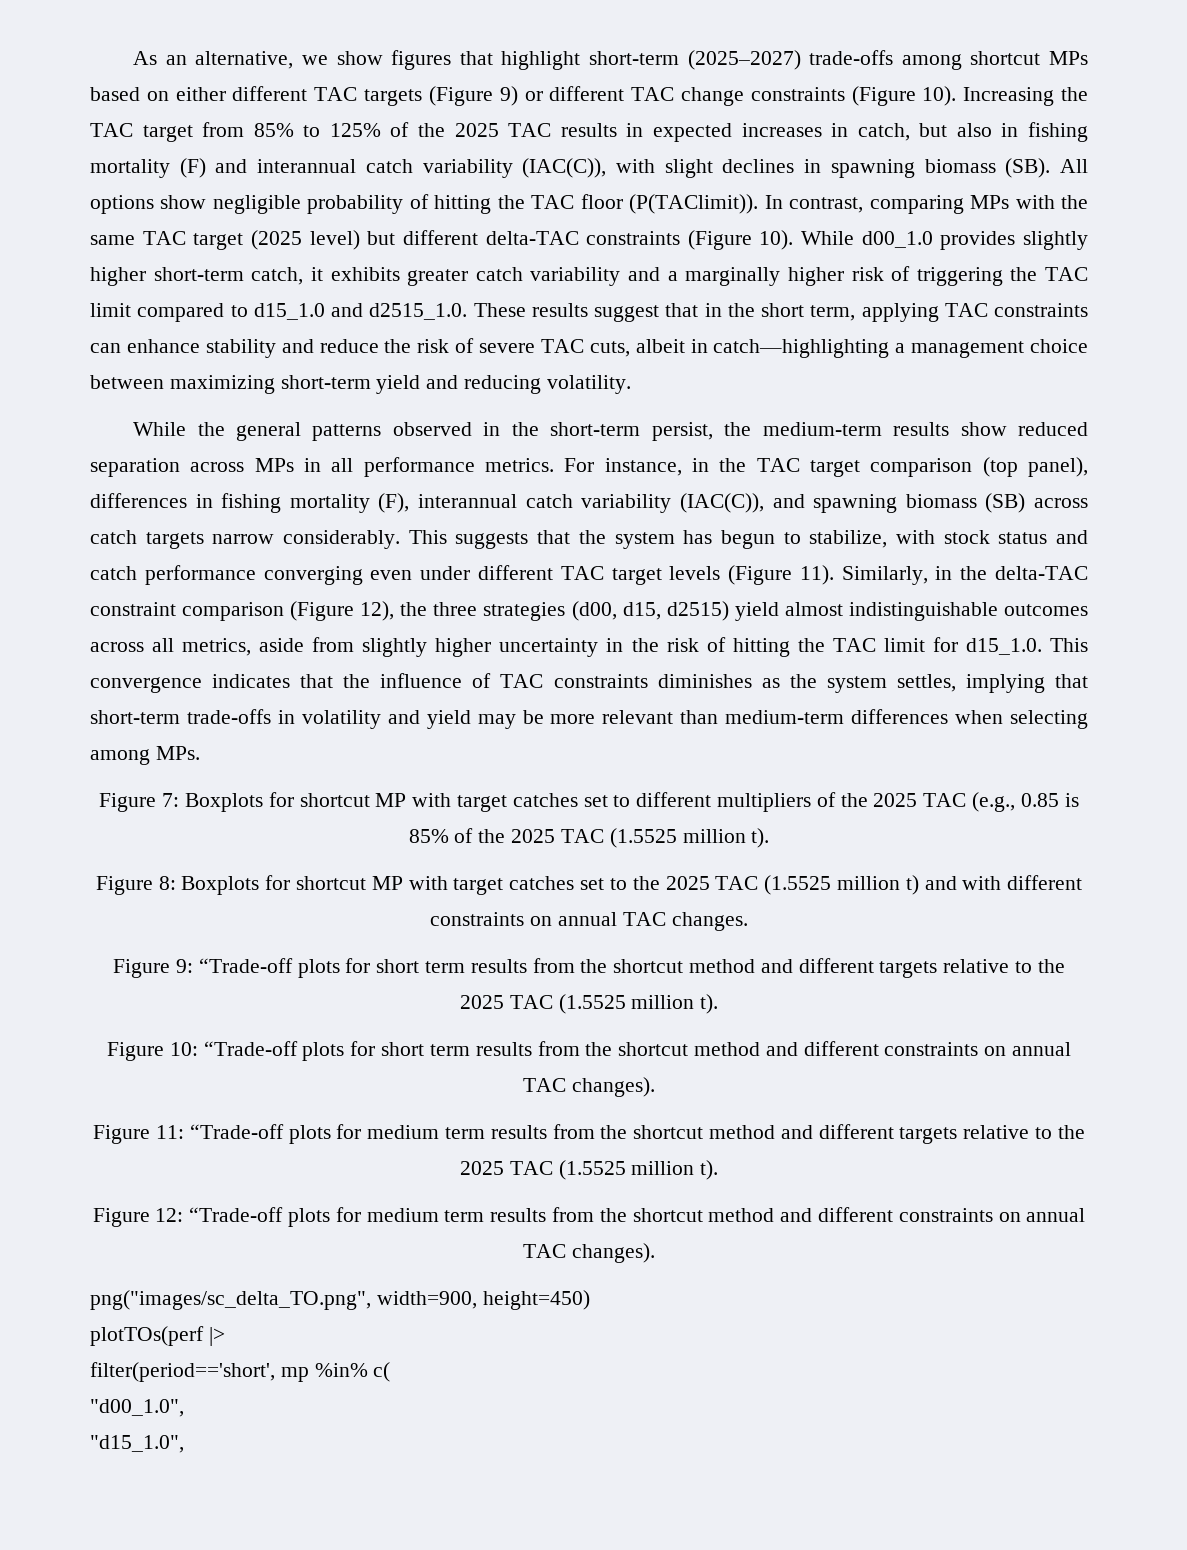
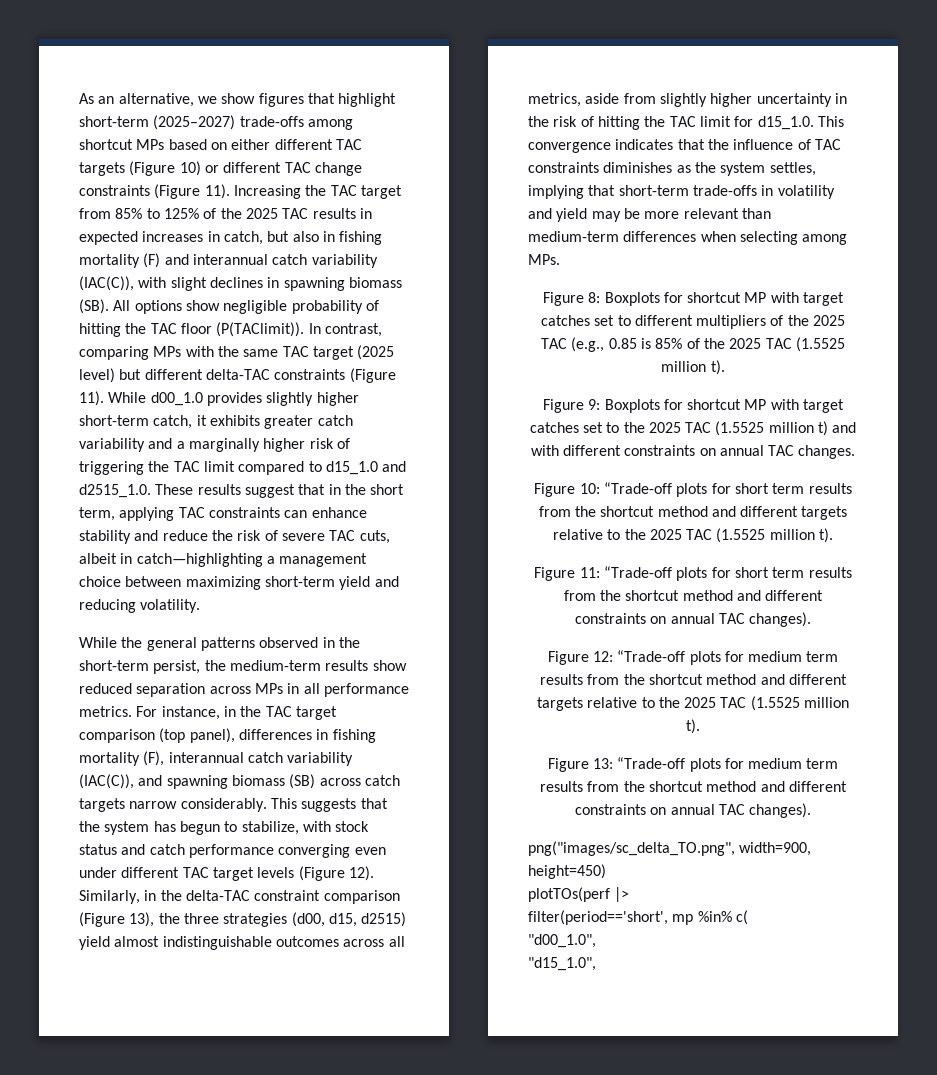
[499,86,518,106] 9) -> [179,161,201,176] 10)
[922,86,957,106] 10). -> [204,184,230,199] 11).
[759,230,794,250] 10). -> [79,391,104,406] 11).
[799,565,834,585] 11). -> [348,866,374,881] 12).
[360,601,395,621] 12), -> [129,912,155,927] 13),
[162,793,180,807] 7: -> [588,292,601,303] 8:
[158,876,176,890] 8: -> [588,399,601,410] 9:
[175,959,193,973] 9: -> [579,483,600,494] 10:
[169,1042,198,1056] 10: -> [579,567,600,578] 11:
[155,1125,184,1139] 11: -> [592,651,613,662] 12:
[155,1208,184,1222] 12: -> [592,758,613,769] 13:

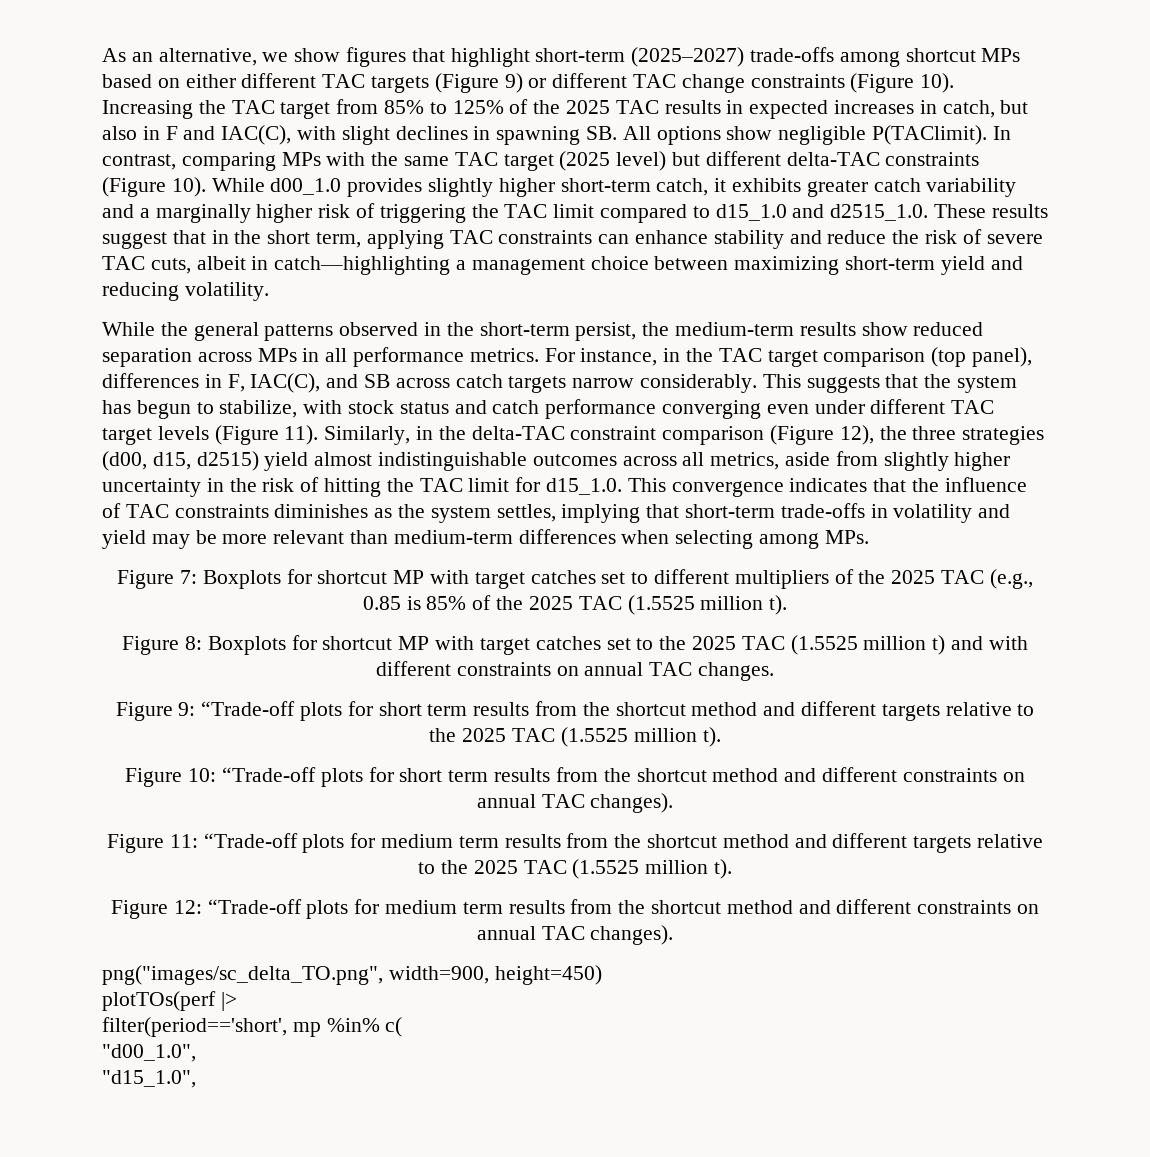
[179,161,201,176] 10) -> [504,73,523,93] 9)
[204,184,230,199] 11). -> [920,73,955,93] 10).
[339,231,383,245] [79,253,378,268] [79,276,134,291] fishing mortality (F) and interannual catch variability (IAC(C)), -> [165,125,292,145] F and IAC(C),
[348,277,402,288] [79,299,109,314] biomass (SB). -> [586,126,618,140] SB.
[291,300,379,314] [79,322,305,337] probability of hitting the TAC floor (P(TAClimit)). -> [872,125,988,145] P(TAClimit).
[79,391,104,406] 11). -> [171,177,206,197] 10).
[332,729,376,743] [79,751,354,766] [79,774,316,789] fishing mortality (F), interannual catch variability (IAC(C)), and spawning biomass (SB) -> [227,373,391,393] F, IAC(C), and SB
[348,866,374,881] 12). -> [284,425,319,445] 11).
[129,912,155,927] 13), -> [839,425,874,445] 12),
[588,292,601,303] 8: -> [179,570,197,584] 7:
[588,399,601,410] 9: -> [185,636,203,650] 8:
[579,483,600,494] 10: -> [178,702,196,716] 9:
[579,567,600,578] 11: -> [188,768,217,782] 10:
[592,651,613,662] 12: -> [169,834,198,848] 11:
[592,758,613,769] 13: -> [173,900,202,914] 12:

